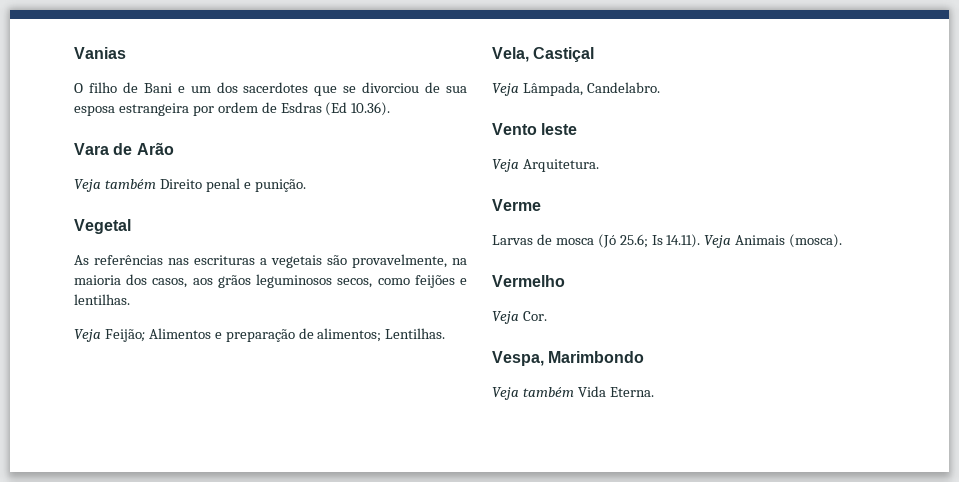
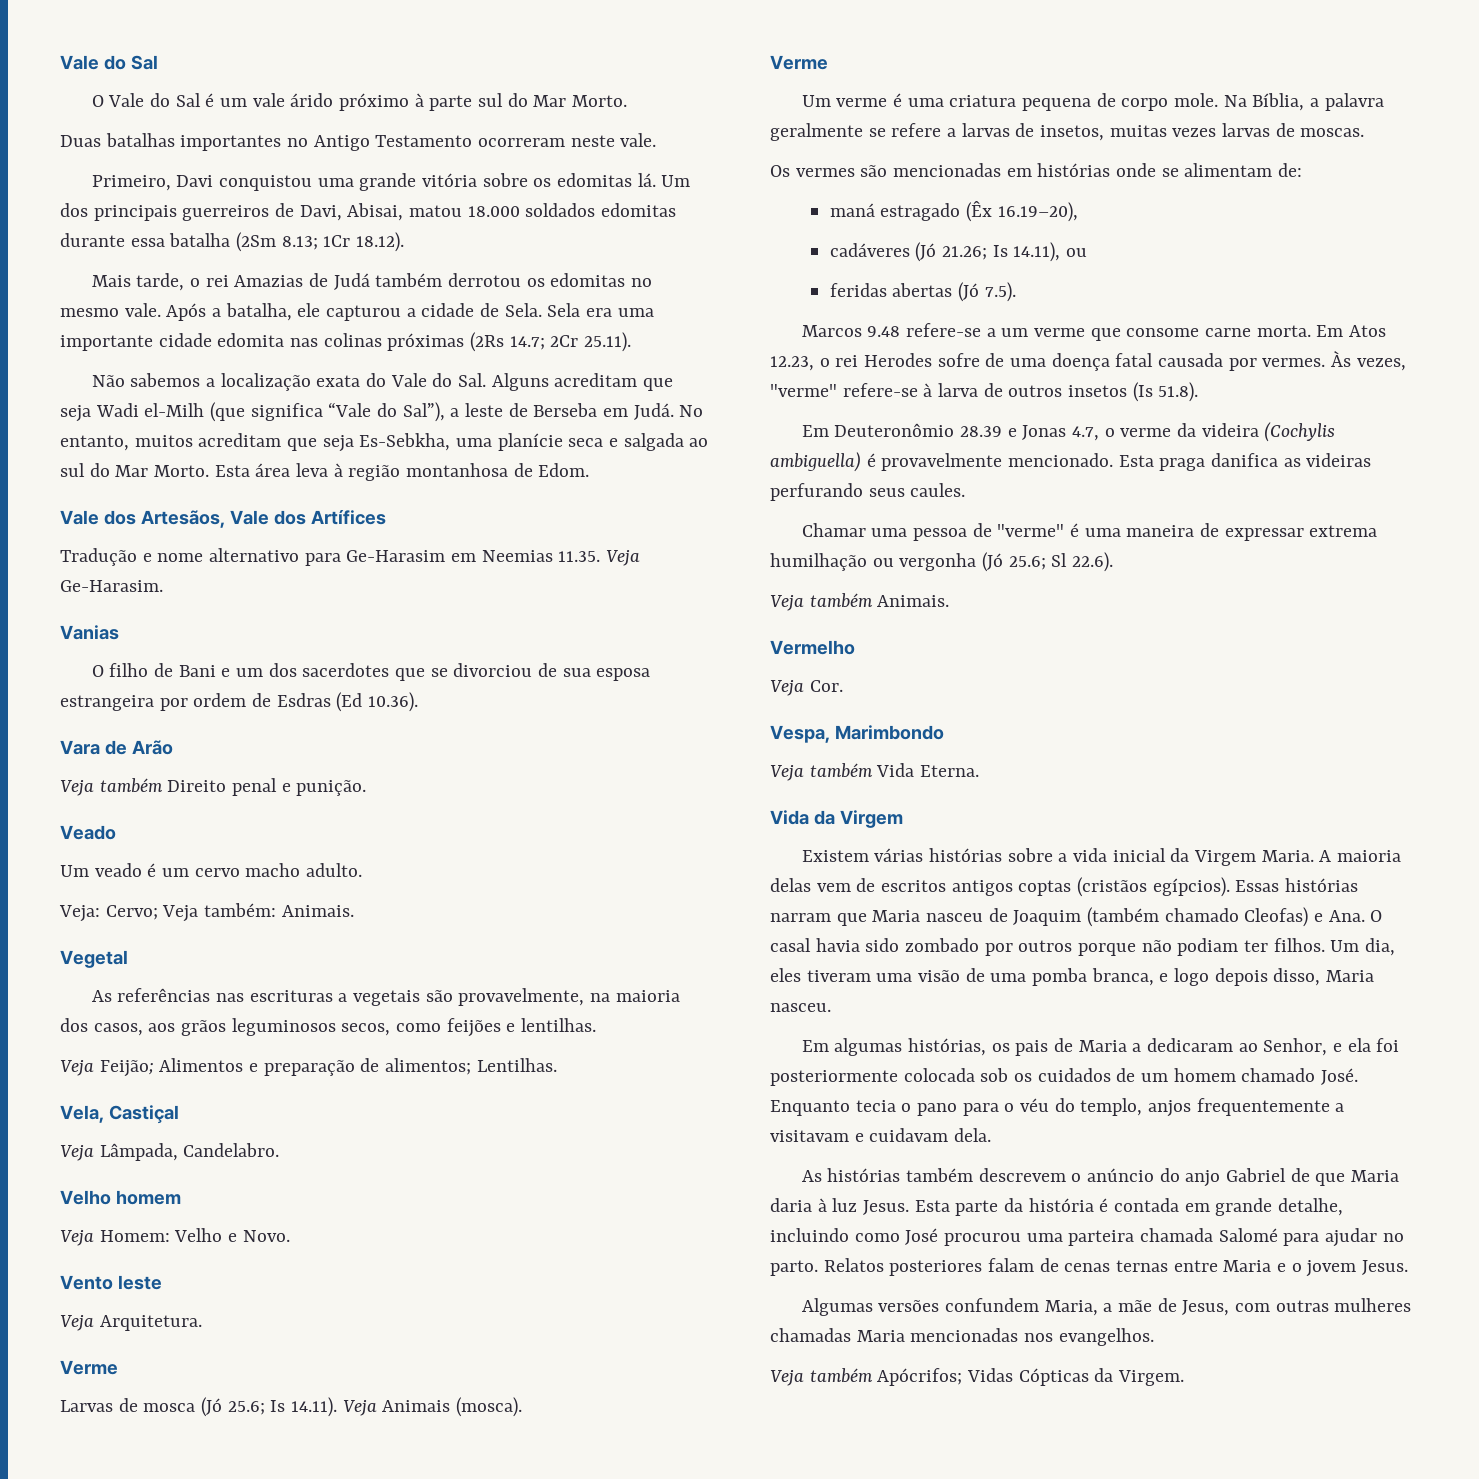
(74, 53) none -> [60,55,158,70] [91,93,628,111] [60,133,657,151] [91,173,691,191] [60,203,677,221] [60,232,405,252] [91,273,653,291] [60,303,654,321] [60,332,632,352] [91,373,674,391] [60,402,704,422] [60,433,709,452] [60,463,590,481] [60,510,386,528] [60,548,641,566] [60,580,163,592] Vale do Sal // O Vale do Sal é um vale árido próximo à parte sul do Mar Morto. // Duas batalhas importantes no Antigo Testamento ocorreram neste vale. // Primeiro, Davi conquistou uma grande vitória sobre os edomitas lá. Um dos principais guerreiros de Davi, Abisai, matou 18.000 soldados edomitas durante essa batalha (2Sm 8.13; 1Cr 18.12). // Mais tarde, o rei Amazias de Judá também derrotou os edomitas no mesmo vale. Após a batalha, ele capturou a cidade de Sela. Sela era uma importante cidade edomita nas colinas próximas (2Rs 14.7; 2Cr 25.11). // Não sabemos a localização exata do Vale do Sal. Alguns acreditam que seja Wadi el-Milh (que significa “Vale do Sal”), a leste de Berseba em Judá. No entanto, muitos acreditam que seja Es-Sebkha, uma planície seca e salgada ao sul do Mar Morto. Esta área leva à região montanhosa de Edom. // Vale dos Artesãos, Vale dos Artífices // Tradução e nome alternativo para Ge-Harasim em Neemias 11.35. Veja Ge-Harasim. //
(306, 185) none -> [60,825,116,840] [60,863,363,877] [59,903,354,922] // Veado // Um veado é um cervo macho adulto. // Veja: Cervo; Veja também: Animais.
(660, 87) none -> [60,1190,181,1205] [60,1228,290,1246] // Velho homem // Veja Homem: Velho e Novo.
(843, 241) none -> [770,55,828,70] [801,93,1384,111] [770,123,1365,141] [770,163,1303,177] [829,201,1078,222] [829,242,1087,262] [829,282,1016,302] [801,323,1387,341] [770,351,1406,371] [770,382,1199,402] [801,422,1336,442] [770,452,1372,472] [770,483,966,501] [801,523,1378,541] [770,552,1114,572] [770,593,950,611] // Verme // Um verme é uma criatura pequena de corpo mole. Na Bíblia, a palavra geralmente se refere a larvas de insetos, muitas vezes larvas de moscas. // Os vermes são mencionadas em histórias onde se alimentam de: // maná estragado (Êx 16.19–20), // cadáveres (Jó 21.26; Is 14.11), ou // feridas abertas (Jó 7.5). // Marcos 9.48 refere-se a um verme que consome carne morta. Em Atos 12.23, o rei Herodes sofre de uma doença fatal causada por vermes. Às vezes, "verme" refere-se à larva de outros insetos (Is 51.8). // Em Deuteronômio 28.39 e Jonas 4.7, o verme da videira (Cochylis ambiguella) é provavelmente mencionado. Esta praga danifica as videiras perfurando seus caules. // Chamar uma pessoa de "verme" é uma maneira de expressar extrema humilhação ou vergonha (Jó 25.6; Sl 22.6). // Veja também Animais.
(654, 392) none -> [770,810,903,828] [801,848,1402,866] [770,877,1359,897] [770,907,1383,927] [770,938,1396,956] [770,968,1375,986] [770,1003,831,1012] [801,1038,1400,1056] [770,1068,1359,1086] [770,1098,1345,1117] [770,1128,992,1142] [801,1168,1400,1187] [770,1198,1344,1216] [770,1228,1404,1247] [770,1258,1409,1277] [801,1298,1412,1316] [770,1328,1154,1346] [770,1368,1185,1386] // Vida da Virgem // Existem várias histórias sobre a vida inicial da Virgem Maria. A maioria delas vem de escritos antigos coptas (cristãos egípcios). Essas histórias narram que Maria nasceu de Joaquim (também chamado Cleofas) e Ana. O casal havia sido zombado por outros porque não podiam ter filhos. Um dia, eles tiveram uma visão de uma pomba branca, e logo depois disso, Maria nasceu. // Em algumas histórias, os pais de Maria a dedicaram ao Senhor, e ela foi posteriormente colocada sob os cuidados de um homem chamado José. Enquanto tecia o pano para o véu do templo, anjos frequentemente a visitavam e cuidavam dela. // As histórias também descrevem o anúncio do anjo Gabriel de que Maria daria à luz Jesus. Esta parte da história é contada em grande detalhe, incluindo como José procurou uma parteira chamada Salomé para ajudar no parto. Relatos posteriores falam de cenas ternas entre Maria e o jovem Jesus. // Algumas versões confundem Maria, a mãe de Jesus, com outras mulheres chamadas Maria mencionadas nos evangelhos. // Veja também Apócrifos; Vidas Cópticas da Virgem.

